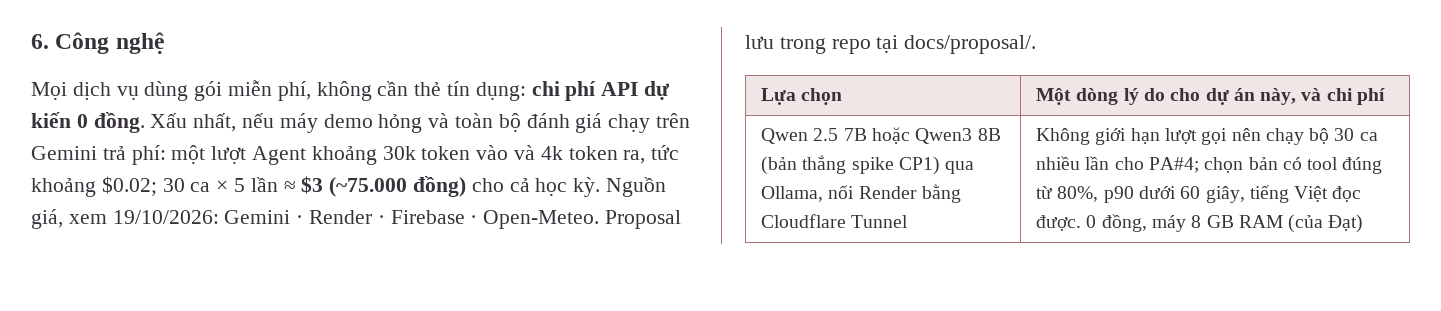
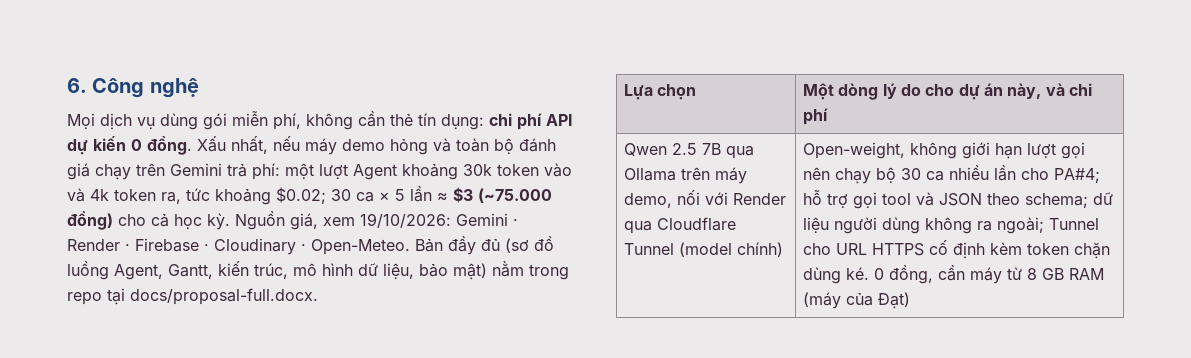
[483,210,682,229] [745,35,774,49] Open-Meteo. Proposal lưu -> [214,236,554,255] [67,261,524,280] Cloudinary · Open-Meteo. Bản đầy đủ (sơ đồ luồng Agent, Gantt, kiến trúc, mô hình dữ liệu, bảo mật) nằm
[904,35,1037,54] docs/proposal/. -> [130,288,318,305] docs/proposal-full.docx.
[871,127,1001,144] [761,155,975,175] [761,184,961,203] [761,214,909,228] [1036,128,1091,145] hoặc Qwen3 8B (bản thắng spike CP1) qua Ollama, nối Render bằng Cloudflare Tunnel | Không -> [726,146,755,159] [624,167,748,184] [624,190,787,208] [624,217,737,234] [624,242,784,257] [803,142,958,159] qua Ollama trên máy demo, nối với Render qua Cloudflare Tunnel (model chính) | Open-weight, không
[1204,157,1383,174] [1036,185,1362,203] [1036,214,1186,232] chọn bản có tool đúng từ 80%, p90 dưới 60 giây, tiếng Việt đọc được. 0 đồng, máy -> [803,190,1114,209] [803,217,1100,234] [803,240,1111,259] [803,265,1023,284] hỗ trợ gọi tool và JSON theo schema; dữ liệu người dùng không ra ngoài; Tunnel cho URL HTTPS cố định kèm token chặn dùng ké. 0 đồng, cần máy từ
[1288,214,1324,233] (của -> [803,292,874,309] (máy của

